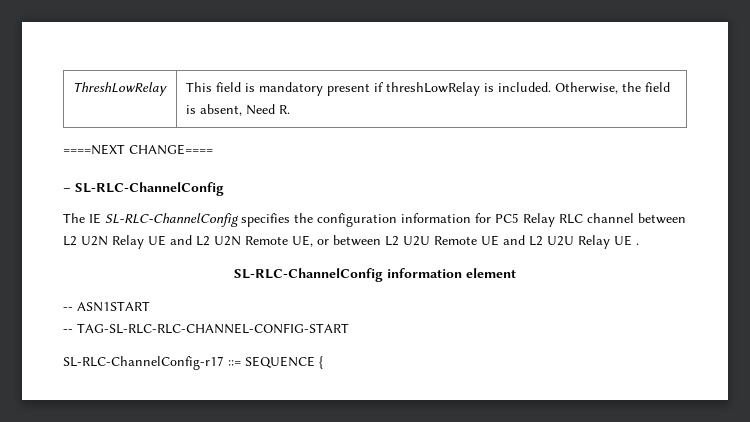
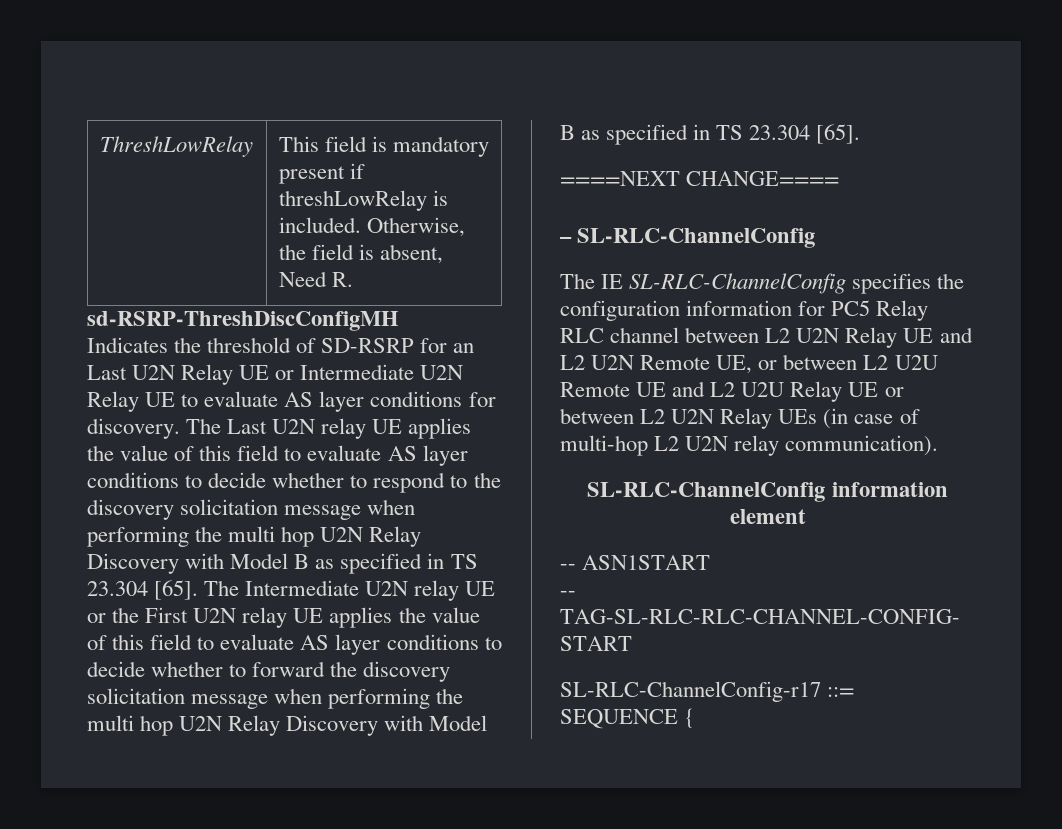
(290, 109) none -> [87,311,399,331] [87,337,475,353] [87,364,464,385] [87,391,496,412] [87,418,472,439] [87,445,468,466] [87,472,501,493] [87,499,416,520] [87,526,422,547] [87,553,478,574] [87,580,496,601] [87,607,480,628] [87,634,502,655] [87,661,451,682] [87,688,464,709] [87,715,488,736] [560,124,861,145] // sd-RSRP-ThreshDiscConfigMH // Indicates the threshold of SD-RSRP for an Last U2N Relay UE or Intermediate U2N Relay UE to evaluate AS layer conditions for discovery. The Last U2N relay UE applies the value of this field to evaluate AS layer conditions to decide whether to respond to the discovery solicitation message when performing the multi hop U2N Relay Discovery with Model B as specified in TS 23.304 [65]. The Intermediate U2N relay UE or the First U2N relay UE applies the value of this field to evaluate AS layer conditions to decide whether to forward the discovery solicitation message when performing the multi hop U2N Relay Discovery with Model B as specified in TS 23.304 [65].
[636,243,639,245] . -> [884,387,904,397] [560,408,920,429] [560,435,939,456] or between L2 U2N Relay UEs (in case of multi-hop L2 U2N relay communication).

